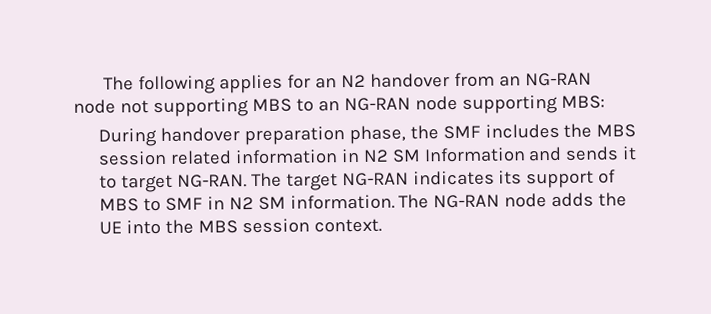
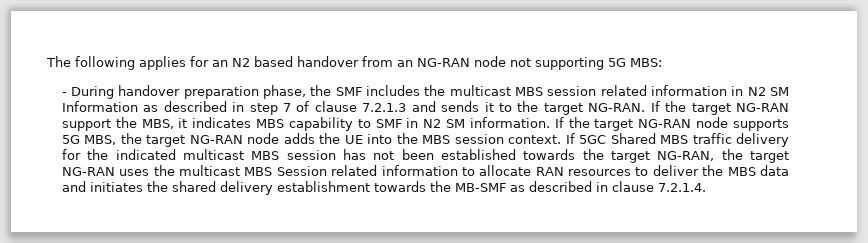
(367, 81) none -> [254,56,293,67] based
[251,94,558,114] MBS to an NG-RAN node supporting -> [608,58,626,67] 5G
(605, 102) none -> [61,92,67,96] -
(593, 130) none -> [449,85,511,96] multicast
(526, 155) none -> [143,101,407,115] as described in step 7 of clause 7.2.1.3
(117, 182) none -> [517,101,539,112] the
[250,169,617,191] [98,198,139,212] The target NG-RAN indicates its support of MBS -> [650,101,790,115] [61,117,353,131] If the target NG-RAN support the MBS, it indicates MBS capability
[398,194,430,209] The -> [554,117,790,131] [61,133,186,147] If the target NG-RAN node supports 5G MBS, the target
(382, 225) none -> [565,133,790,147] [61,149,790,163] [61,165,790,176] [61,181,706,195] If 5GC Shared MBS traffic delivery for the indicated multicast MBS session has not been established towards the target NG-RAN, the target NG-RAN uses the multicast MBS Session related information to allocate RAN resources to deliver the MBS data and initiates the shared delivery establishment towards the MB-SMF as described in clause 7.2.1.4.

